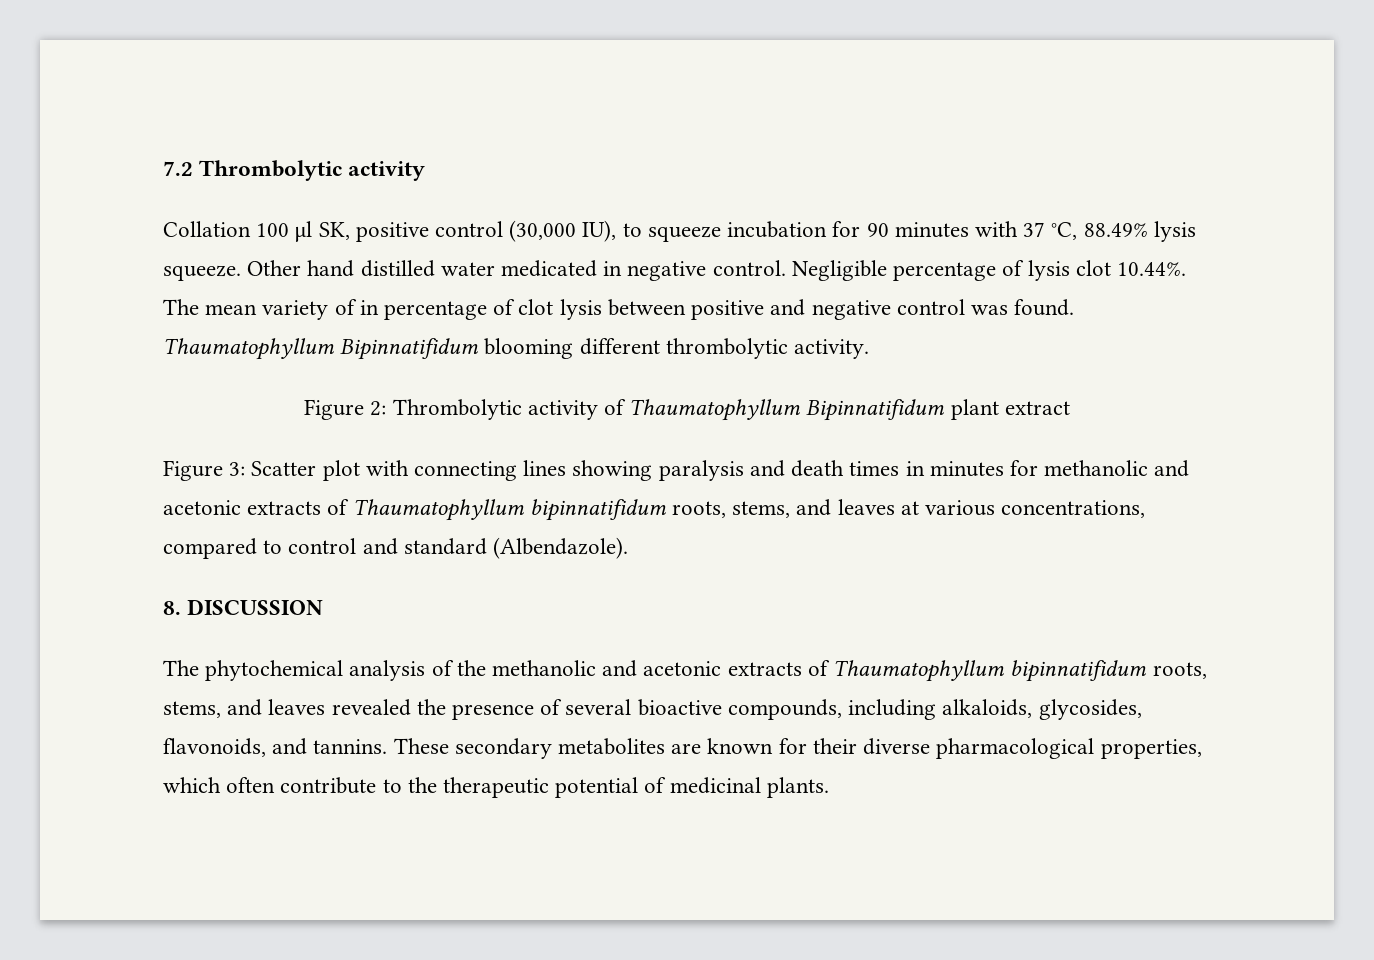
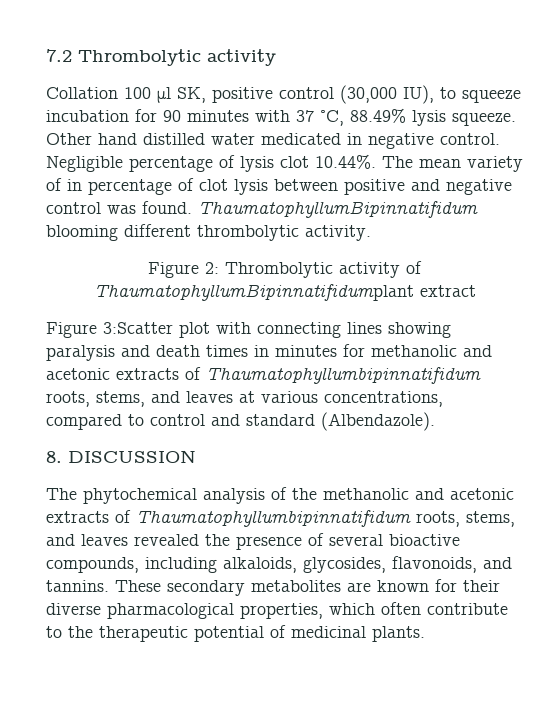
[163,338,480,360] Thaumatophyllum Bipinnatifidum -> [198,201,478,218] ThaumatophyllumBipinnatifidum
[629,399,999,421] Thaumatophyllum Bipinnatifidum plant -> [93,284,414,301] ThaumatophyllumBipinnatifidumplant
[229,461,317,476] 3: Scatter -> [103,322,173,334] 3:Scatter
[352,499,667,521] Thaumatophyllum bipinnatifidum -> [206,367,481,384] Thaumatophyllumbipinnatifidum
[833,660,1148,682] Thaumatophyllum bipinnatifidum -> [136,510,411,527] Thaumatophyllumbipinnatifidum

